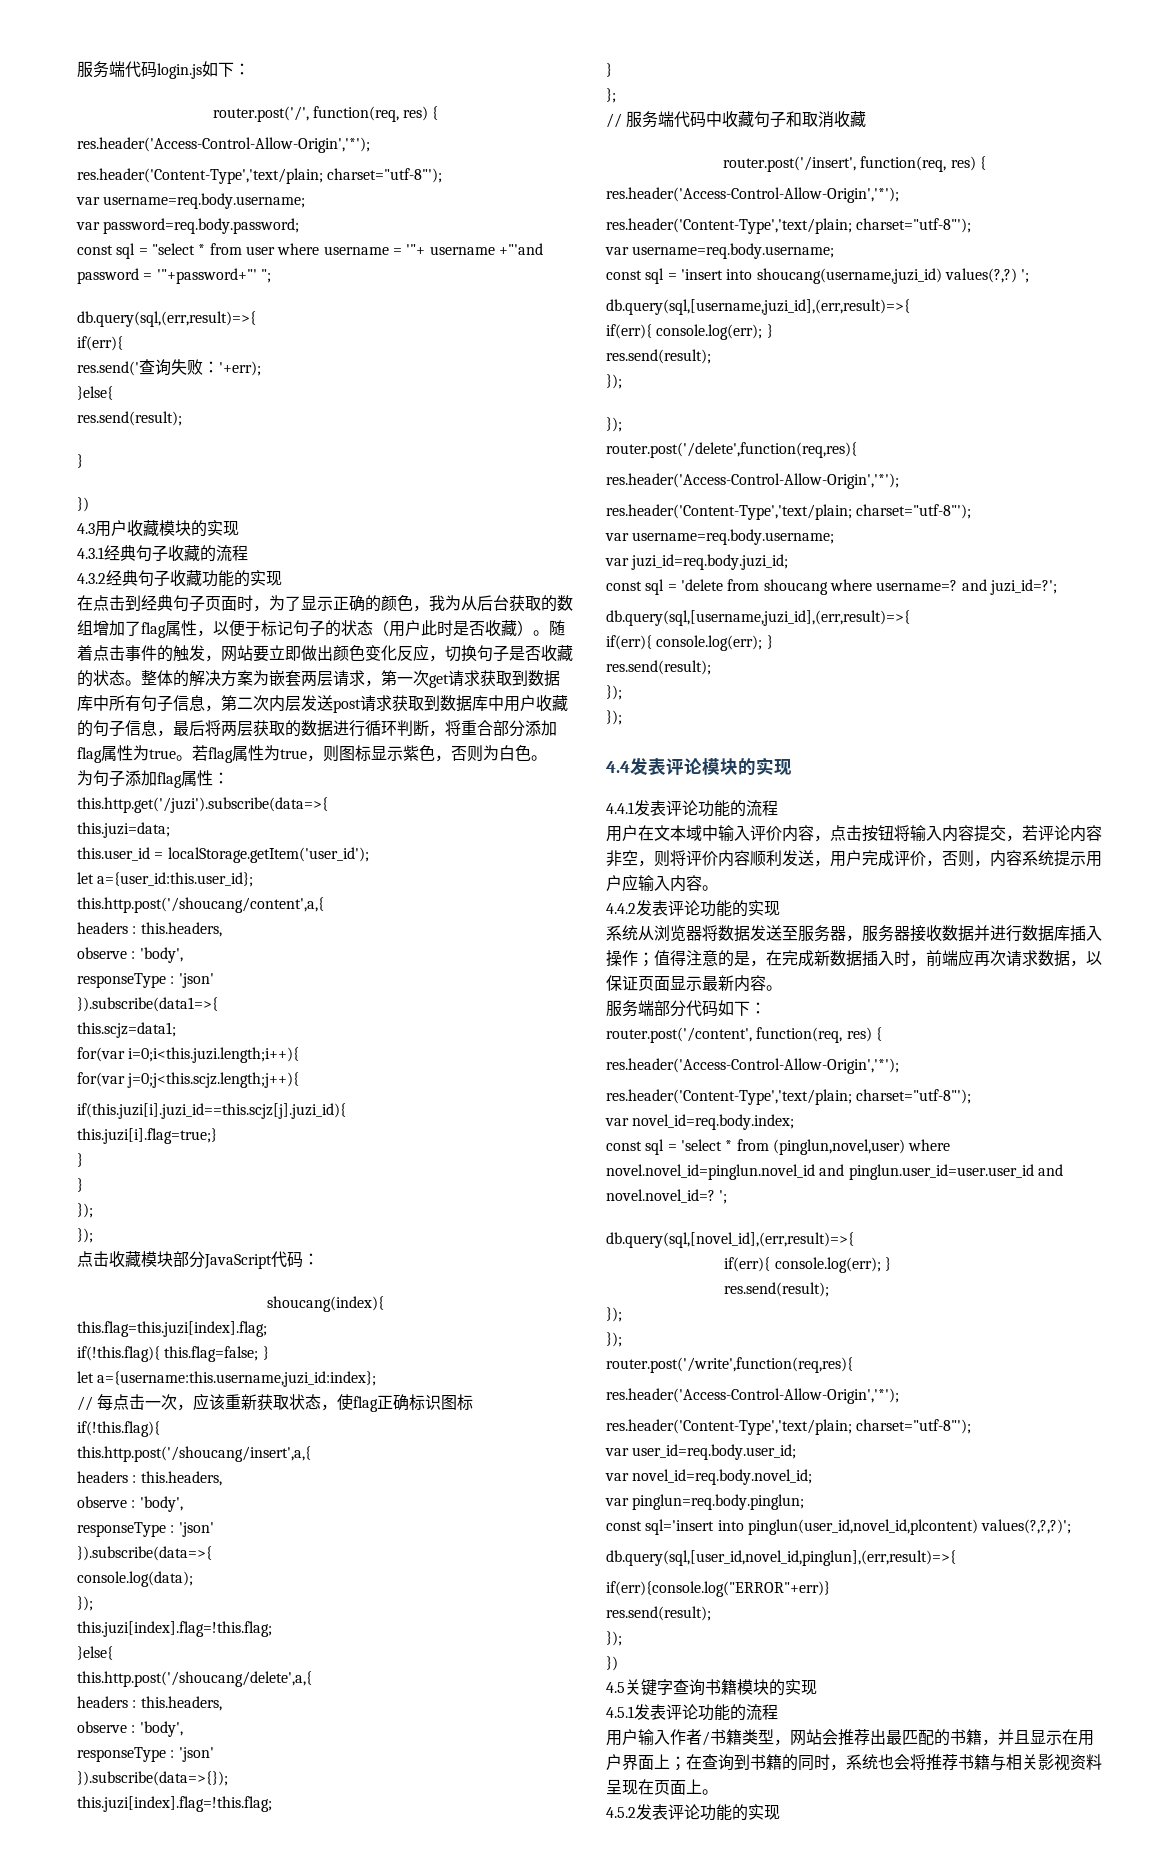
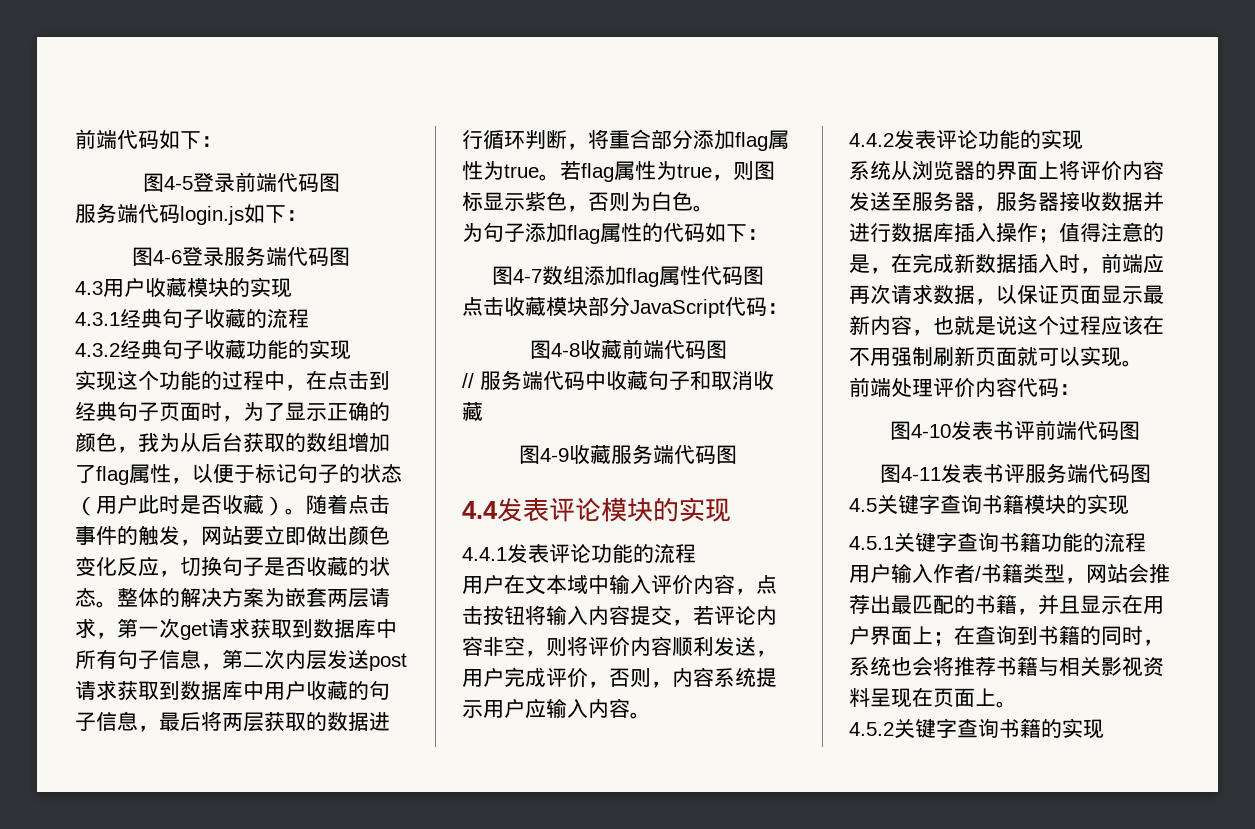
(77, 69) none -> [75,129,222,149] [142,172,340,192] 前端代码如下： // 图4-5登录前端代码图 //
[212,106,439,122] [77,137,370,153] [77,168,443,184] [76,193,306,209] [76,218,300,234] [77,243,543,259] [77,268,271,284] [77,311,256,327] [77,336,123,351] [77,359,261,376] [77,386,113,400] [77,411,182,426] [77,454,83,468] [77,497,89,512] router.post('/', function(req, res) { // res.header('Access-Control-Allow-Origin','*'); // res.header('Content-Type','text/plain; charset="utf-8"'); // var username=req.body.username; // var password=req.body.password; // const sql = "select * from user where username = '"+ username +"'and password = '"+password+"' "; // db.query(sql,(err,result)=>{ // if(err){ // res.send('查询失败：'+err); // }else{ // res.send(result); // } // }) -> [132,246,350,266] 图4-6登录服务端代码图
(282, 578) none -> [75,370,306,391] 实现这个功能的过程中，
[213,772,229,784] [77,797,328,813] [77,822,170,838] [77,847,369,863] [77,872,254,887] [77,897,324,913] [77,922,222,937] [77,947,183,963] [77,973,214,988] [77,997,218,1012] [77,1022,176,1038] [77,1047,300,1063] [77,1072,300,1088] [77,1103,346,1119] [77,1128,217,1144] [77,1153,83,1167] [77,1178,83,1192] [77,1203,93,1218] [77,1228,93,1243] ： // this.http.get('/juzi').subscribe(data=>{ // this.juzi=data; // this.user_id = localStorage.getItem('user_id'); // let a={user_id:this.user_id}; // this.http.post('/shoucang/content',a,{ // headers : this.headers, // observe : 'body', // responseType : 'json' // }).subscribe(data1=>{ // this.scjz=data1; // for(var i=0;i<this.juzi.length;i++){ // for(var j=0;j<this.scjz.length;j++){ // if(this.juzi[i].juzi_id==this.scjz[j].juzi_id){ // this.juzi[i].flag=true;} // } // } // }); // }); -> [642,223,768,242] [492,266,764,287] 的代码如下： // 图4-7数组添加flag属性代码图
[267,1296,384,1312] [77,1321,267,1337] [77,1346,269,1362] [77,1371,377,1387] [77,1393,474,1412] [77,1421,160,1437] [77,1446,311,1462] [77,1471,222,1486] [77,1496,183,1512] [77,1522,214,1537] [77,1546,212,1561] [77,1571,193,1587] [77,1596,93,1611] [77,1621,272,1637] [77,1646,113,1660] [77,1671,312,1687] [77,1696,222,1711] [77,1721,183,1737] [77,1747,214,1762] [77,1771,228,1786] [77,1796,272,1812] [606,63,612,77] [606,88,616,103] shoucang(index){ // this.flag=this.juzi[index].flag; // if(!this.flag){ this.flag=false; } // let a={username:this.username,juzi_id:index}; // // 每点击一次，应该重新获取状态，使flag正确标识图标 // if(!this.flag){ // this.http.post('/shoucang/insert',a,{ // headers : this.headers, // observe : 'body', // responseType : 'json' // }).subscribe(data=>{ // console.log(data); // }); // this.juzi[index].flag=!this.flag; // }else{ // this.http.post('/shoucang/delete',a,{ // headers : this.headers, // observe : 'body', // responseType : 'json' // }).subscribe(data=>{}); // this.juzi[index].flag=!this.flag; // } // }; -> [529,339,727,360] 图4-8收藏前端代码图
[723,156,986,172] [606,187,899,203] [606,218,972,234] [605,243,835,259] [606,268,1030,284] [606,299,910,315] [606,324,773,340] [606,349,711,364] [606,374,622,389] [606,417,622,432] [606,442,857,458] [606,473,899,489] [606,504,972,520] [605,529,835,545] [605,554,789,570] [606,579,1057,595] [606,610,910,626] [606,635,773,651] [606,660,711,675] [606,685,622,700] [606,710,622,725] router.post('/insert', function(req, res) { // res.header('Access-Control-Allow-Origin','*'); // res.header('Content-Type','text/plain; charset="utf-8"'); // var username=req.body.username; // const sql = 'insert into shoucang(username,juzi_id) values(?,?) '; // db.query(sql,[username,juzi_id],(err,result)=>{ // if(err){ console.log(err); } // res.send(result); // }); // }); // router.post('/delete',function(req,res){ // res.header('Access-Control-Allow-Origin','*'); // res.header('Content-Type','text/plain; charset="utf-8"'); // var username=req.body.username; // var juzi_id=req.body.juzi_id; // const sql = 'delete from shoucang where username=? and juzi_id=?'; // db.query(sql,[username,juzi_id],(err,result)=>{ // if(err){ console.log(err); } // res.send(result); // }); // }); -> [519,444,737,465] 图4-9收藏服务端代码图
[702,925,750,942] 将数据 -> [975,160,1164,180] 的界面上将评价内容
[766,985,782,991] [606,1000,766,1017] [606,1027,882,1043] [606,1058,899,1074] [606,1089,972,1105] [605,1114,795,1130] [606,1139,951,1155] [606,1164,1063,1180] [606,1189,728,1204] [606,1232,854,1248] [724,1257,892,1273] [724,1282,830,1297] [606,1307,622,1322] [606,1332,622,1347] [606,1357,853,1373] [606,1388,899,1404] [606,1419,972,1435] [605,1444,797,1460] [605,1469,813,1485] [605,1494,805,1510] [606,1519,1072,1535] [606,1550,956,1566] [606,1581,830,1597] [606,1606,711,1621] [606,1631,622,1646] [606,1656,618,1671] 。 // 服务端部分代码如下： // router.post('/content', function(req, res) { // res.header('Access-Control-Allow-Origin','*'); // res.header('Content-Type','text/plain; charset="utf-8"'); // var novel_id=req.body.index; // const sql = 'select * from (pinglun,novel,user) where novel.novel_id=pinglun.novel_id and pinglun.user_id=user.user_id and novel.novel_id=? '; // db.query(sql,[novel_id],(err,result)=>{ // if(err){ console.log(err); } // res.send(result); // }); // }); // router.post('/write',function(req,res){ // res.header('Access-Control-Allow-Origin','*'); // res.header('Content-Type','text/plain; charset="utf-8"'); // var user_id=req.body.user_id; // var novel_id=req.body.novel_id; // var pinglun=req.body.pinglun; // const sql='insert into pinglun(user_id,novel_id,plcontent) values(?,?,?)'; // db.query(sql,[user_id,novel_id,pinglun],(err,result)=>{ // if(err){console.log("ERROR"+err)} // res.send(result); // }); // }) -> [912,315,1164,336] [849,346,1143,367] [849,377,1080,397] [890,420,1140,440] [879,463,1151,483] ，也就是说这个过程应该在不用强制刷新页面就可以实现。 // 前端处理评价内容代码： // 图4-10发表书评前端代码图 // 图4-11发表书评服务端代码图
[634,1704,698,1720] 发表评论 -> [894,532,1041,552] 关键字查询书籍
[636,1804,732,1821] 发表评论功能 -> [894,718,1041,738] 关键字查询书籍

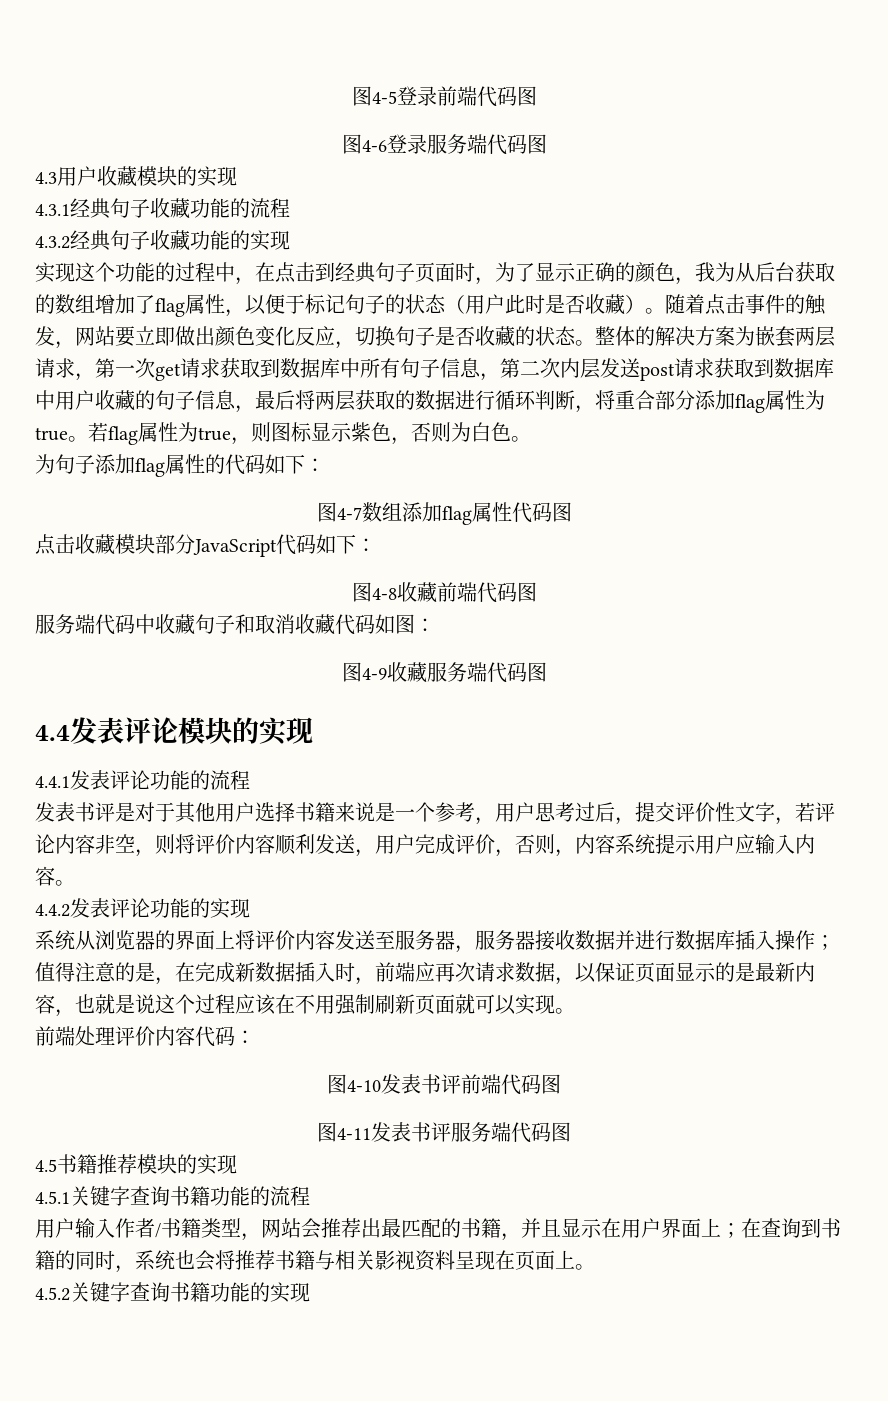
[75,129,222,149] 前端代码如下： // -> (351, 96) none
[75,203,307,225] // 服务端代码login.js如下： -> (537, 96) none
(246, 319) none -> [190,198,230,218] 功能
(767, 306) none -> [316,534,356,554] 如下
[462,373,474,388] // -> (537, 592) none
(483, 412) none -> [335,614,435,635] 代码如图：
[462,574,777,595] [462,605,672,626] 用户在文本域中输入评价内容，点击按钮将输入内容提交 -> [35,802,775,825] 发表书评是对于其他用户选择书籍来说是一个参考，用户思考过后，提交评价性文字
(1143, 295) none -> [715,962,755,982] 的是
[877,494,1024,514] 关键字查询书籍 -> [57,1154,137,1174] 书籍推荐
(1041, 728) none -> [210,1282,250,1302] 功能

